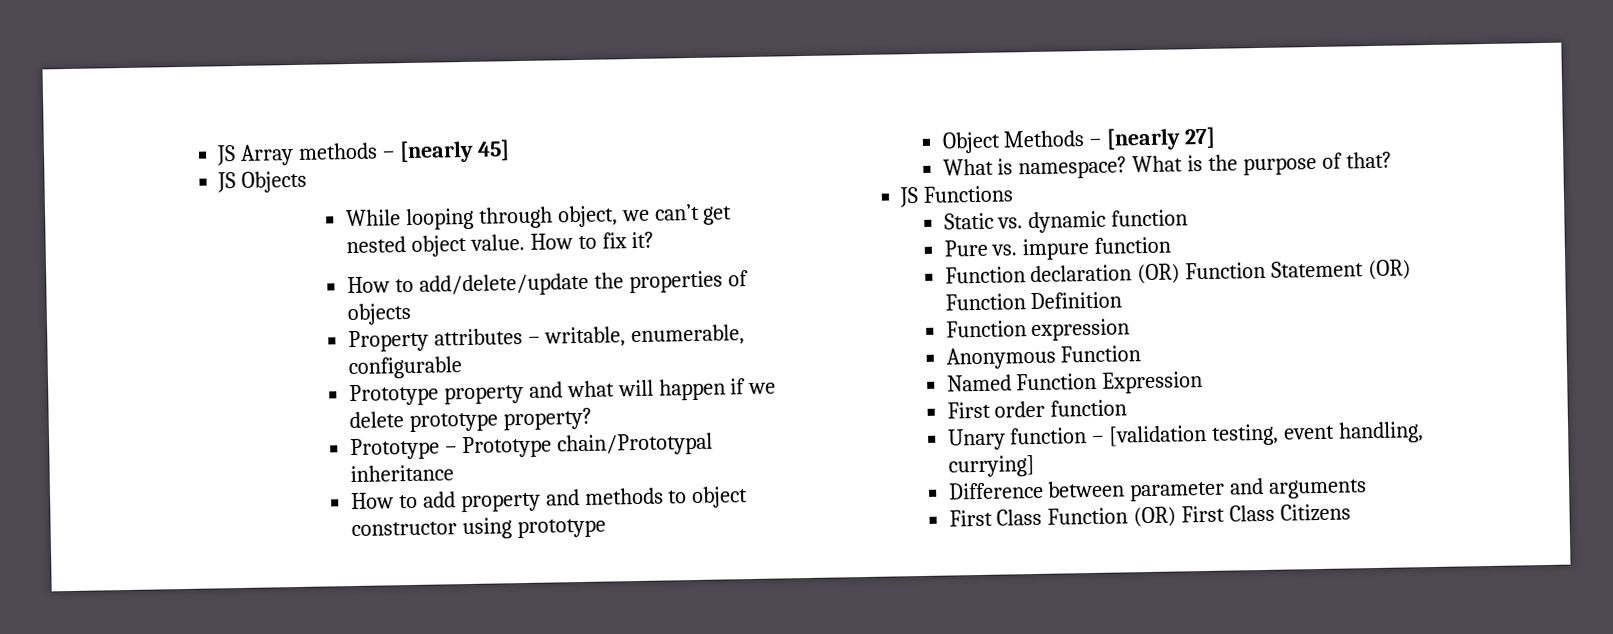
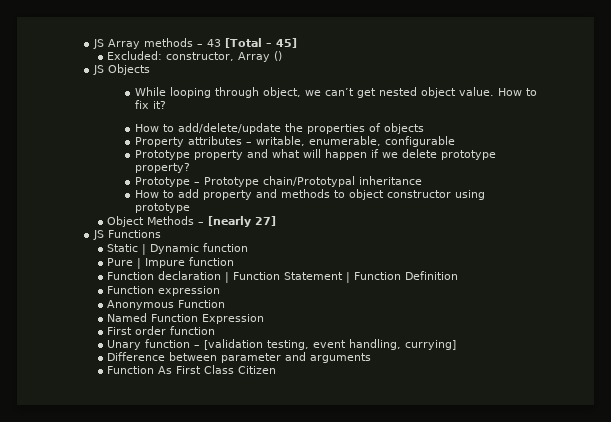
[399,139,511,164] [nearly 45] -> [206,38,297,48] [107,51,283,62] 43 [Total – 45] // Excluded: constructor, Array ()
[942,151,1393,180] // What is namespace? What is the purpose of that? -> (277, 221) none
[997,210,1107,234] vs. dynamic -> [142,244,200,255] | Dynamic
[991,237,1091,261] vs. impure -> [137,258,186,269] | Impure
[1137,263,1181,285] (OR) -> [225,272,230,283] |
[1368,259,1412,281] (OR) -> [346,272,351,283] |
[948,503,1352,528] First Class Function (OR) First Class Citizens -> [107,365,277,374] Function As First Class Citizen

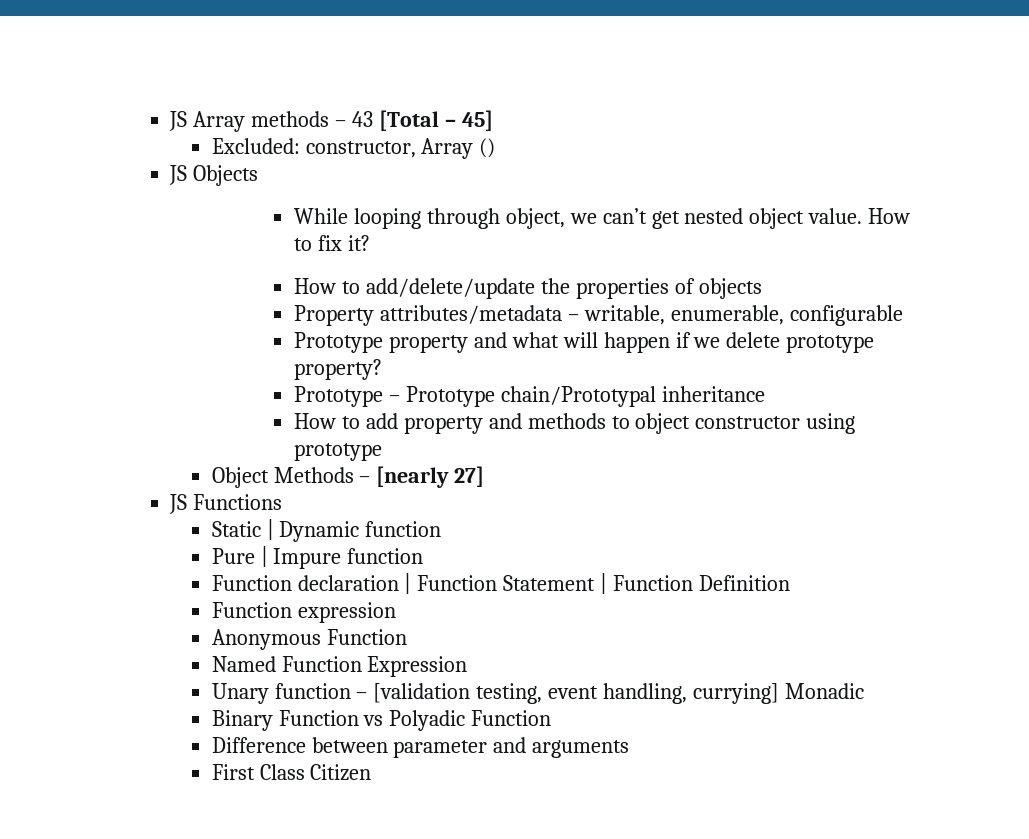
[187,136,242,145] attributes -> [379,305,562,324] attributes/metadata
[107,326,216,335] // First order function -> (468, 666) none
(457, 345) none -> [785,683,865,699] [211,710,552,731] Monadic // Binary Function vs Polyadic Function
[107,366,173,374] Function As -> (630, 749) none

